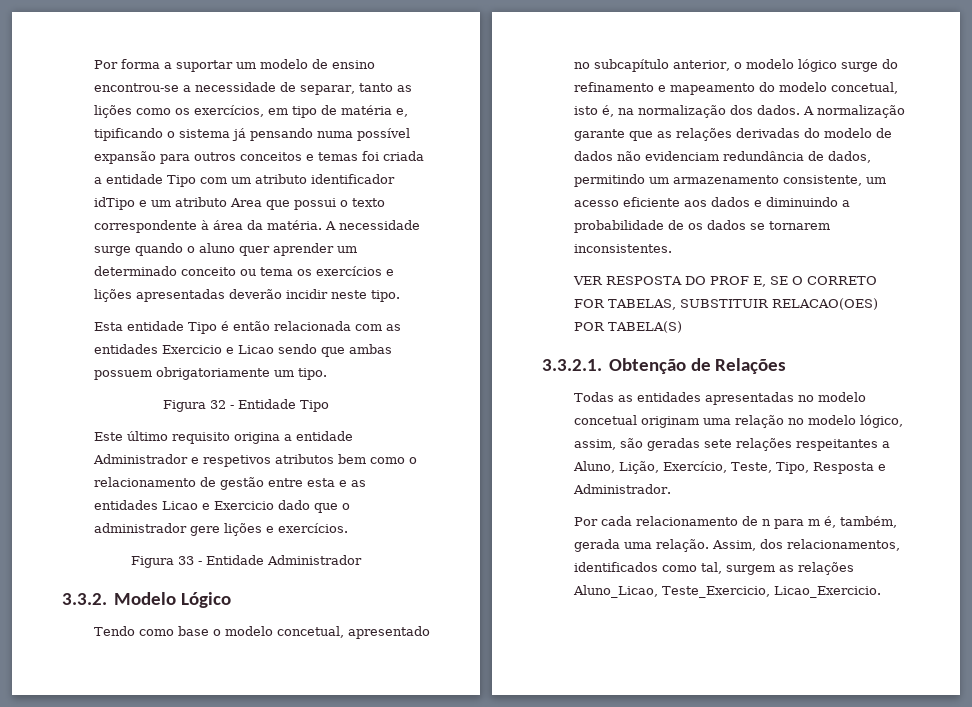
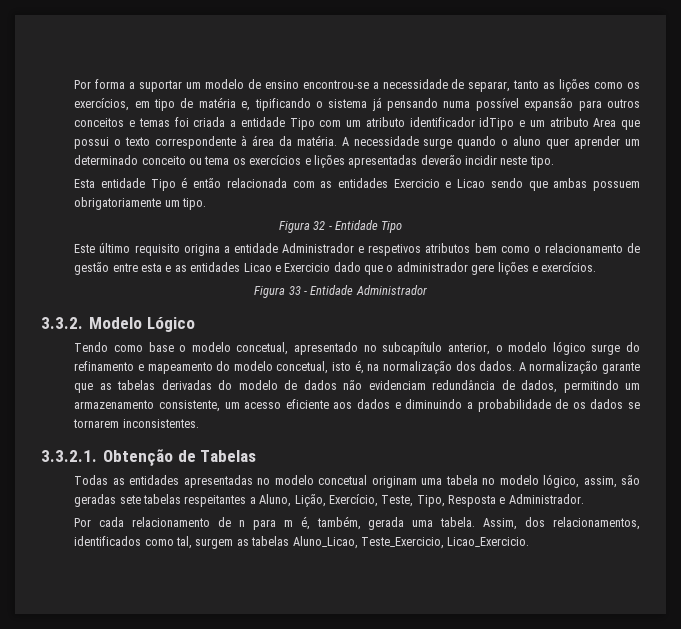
[676,128,733,141] relações -> [117,380,156,390] tabelas
[573,276,878,287] [574,298,879,310] [574,321,683,333] // VER RESPOSTA DO PROF E, SE O CORRETO FOR TABELAS, SUBSTITUIR RELACAO(OES) POR TABELA(S) -> (199, 423) none
[715,358,787,374] Relações -> [200,450,257,462] Tabelas
[735,415,785,428] relação -> [445,475,478,485] tabela
[736,438,793,451] relações -> [142,494,181,504] tabelas
[656,539,710,552] relação. -> [440,517,476,527] tabela.
[798,562,855,575] relações -> [251,536,290,546] tabelas

